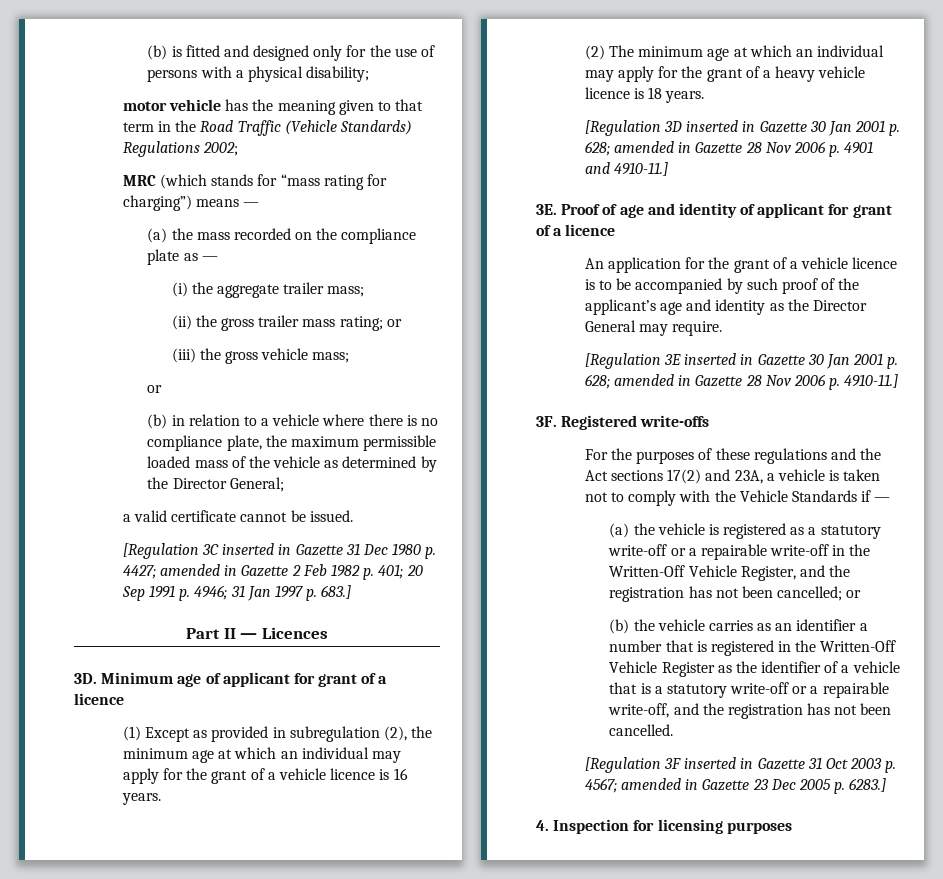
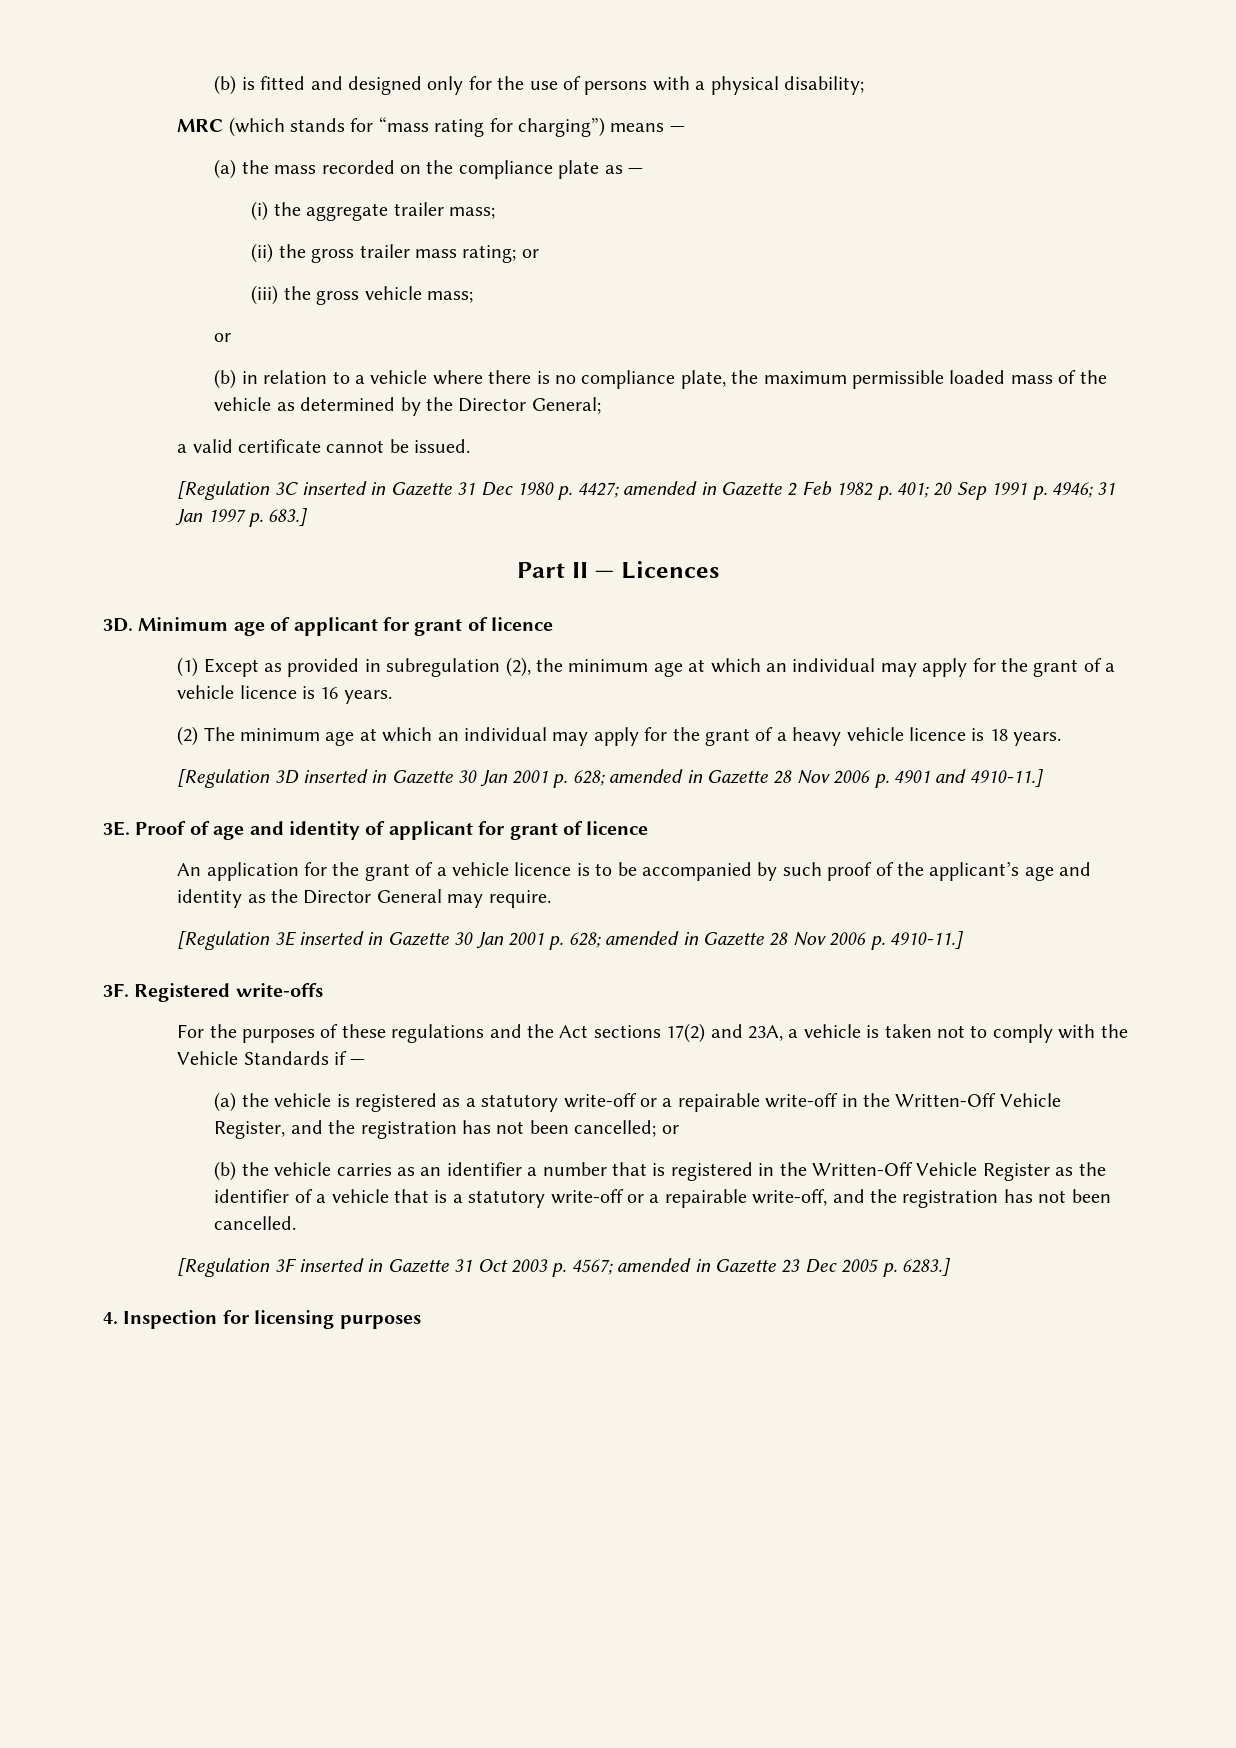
[122,99,424,115] [122,120,412,136] [122,141,239,157] // motor vehicle has the meaning given to that term in the Road Traffic (Vehicle Standards) Regulations 2002; -> (864, 85) none
[378,676,388,684] a -> (488, 624) none
[553,228,563,236] a -> (583, 828) none

